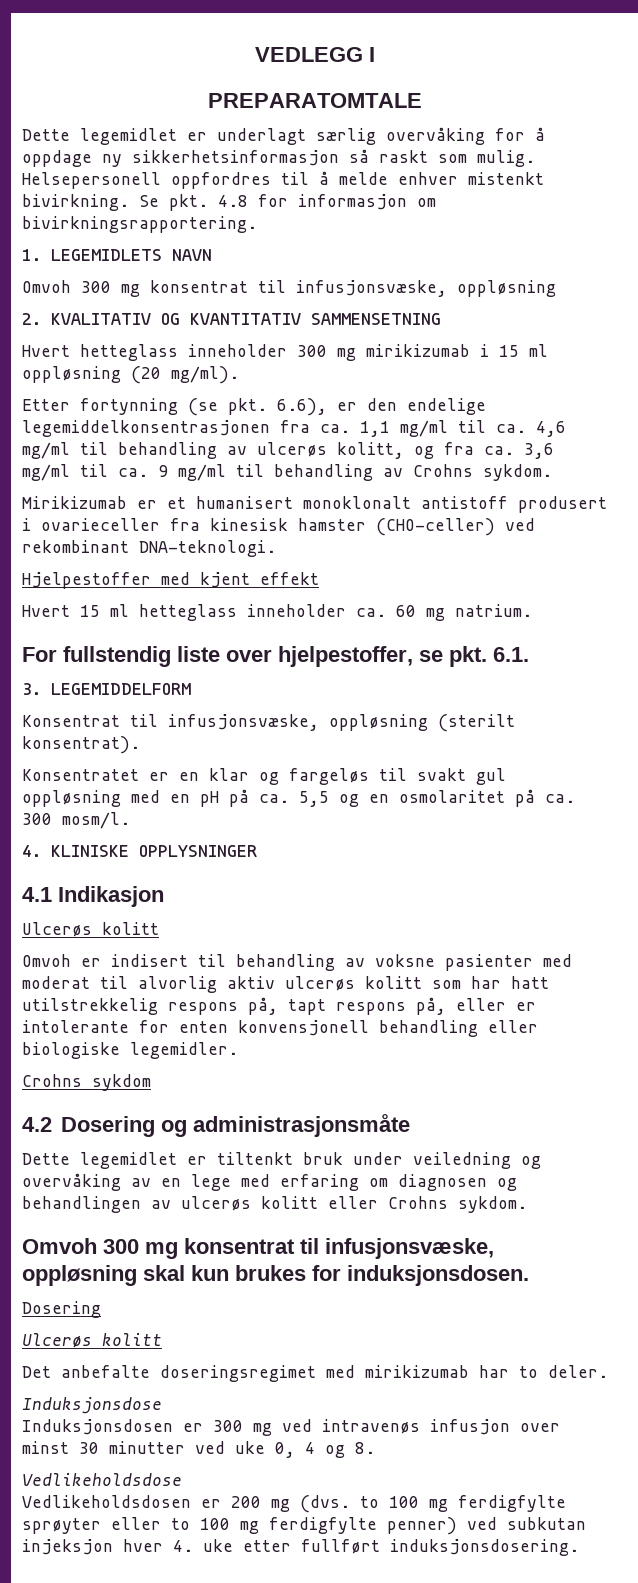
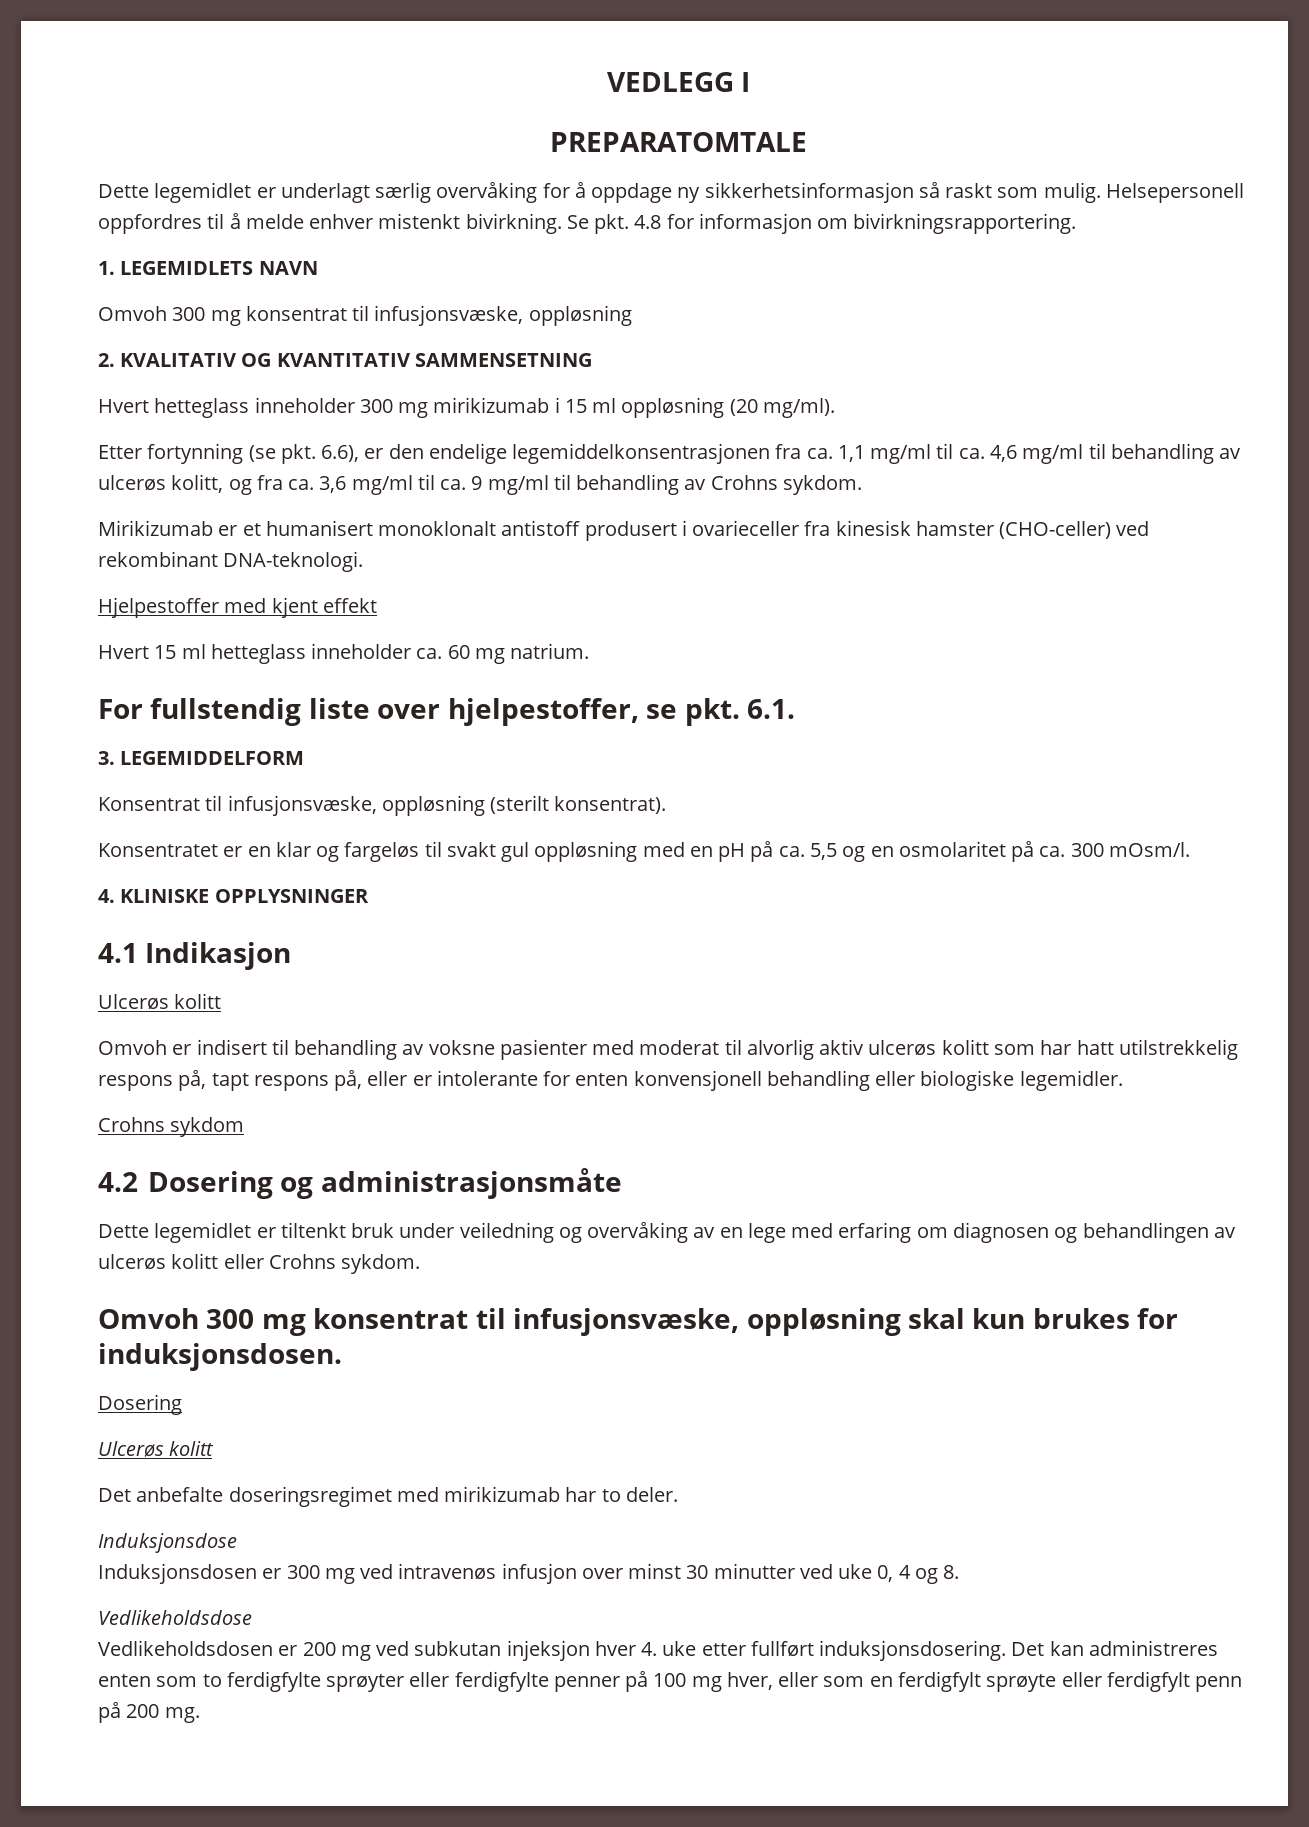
[62,812,130,829] mosm/l. -> [1108,842,1190,857] mOsm/l.
[300,1495,566,1513] [22,1517,457,1535] (dvs. to 100 mg ferdigfylte sprøyter eller to 100 mg ferdigfylte penner) -> (371, 1653) none
(579, 1547) none -> [1011,1640,1218,1656] [98,1671,1243,1692] [98,1702,200,1723] Det kan administreres enten som to ferdigfylte sprøyter eller ferdigfylte penner på 100 mg hver, eller som en ferdigfylt sprøyte eller ferdigfylt penn på 200 mg.

